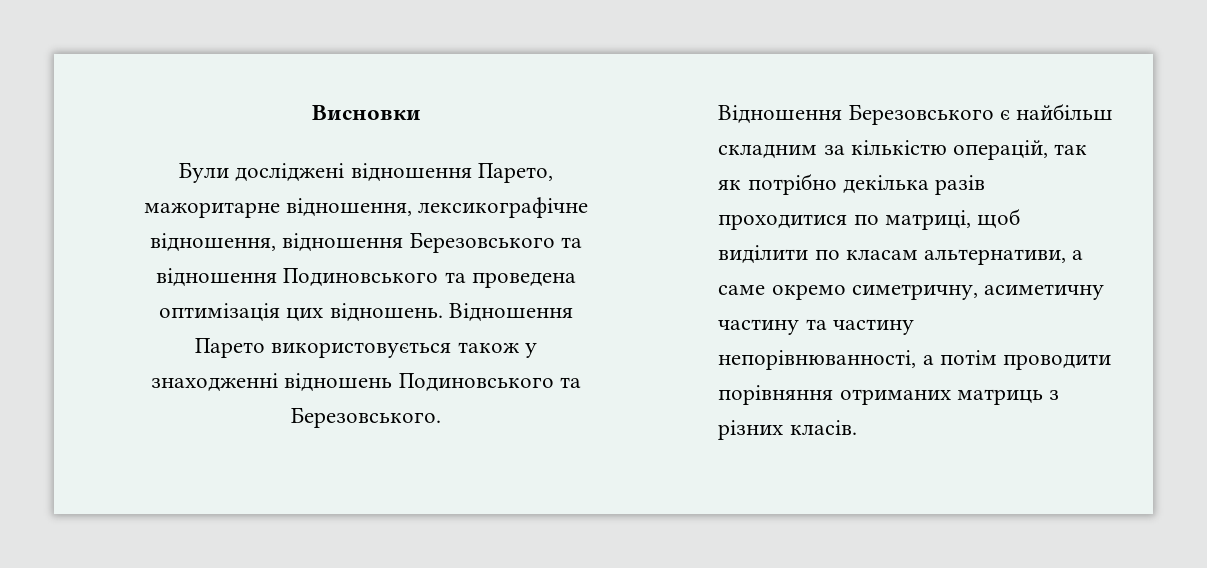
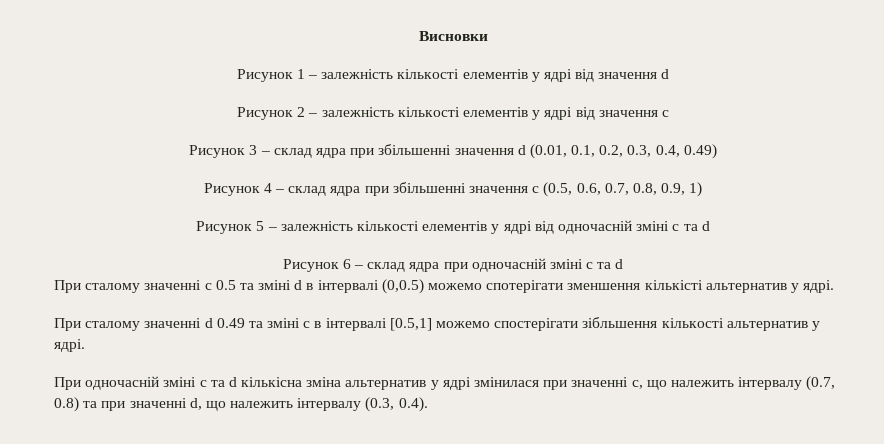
[179,162,553,183] [143,197,589,218] [150,232,582,253] [156,268,576,288] [159,303,573,322] [195,338,537,358] [151,373,581,392] [291,407,441,428] [718,103,1114,125] [718,140,1088,160] [718,173,986,195] [718,208,1021,230] [718,245,1084,265] [718,284,1105,300] [718,319,914,335] [718,350,1112,370] [718,385,1060,405] [718,420,857,440] Були досліджені відношення Парето, мажоритарне відношення, лексикографічне відношення, відношення Березовського та відношення Подиновського та проведена оптимізація цих відношень. Відношення Парето використовується також у знаходженні відношень Подиновського та Березовського. // Відношення Березовського є найбільш складним за кількістю операцій, так як потрібно декілька разів проходитися по матриці, щоб виділити по класам альтернативи, а саме окремо симетричну, асиметичну частину та частину непорівнюванності, а потім проводити порівняння отриманих матриць з різних класів. -> [236,69,670,82] [237,107,669,120] [189,144,717,159] [203,182,703,197] [196,220,710,234] [282,258,624,272] [54,279,835,294] [54,317,820,331] [54,339,85,352] [54,376,836,391] [54,397,428,412] Рисунок 1 – залежність кількості елементів у ядрі від значення d // Рисунок 2 – залежність кількості елементів у ядрі від значення c // Рисунок 3 – склад ядра при збільшенні значення d (0.01, 0.1, 0.2, 0.3, 0.4, 0.49) // Рисунок 4 – склад ядра при збільшенні значення c (0.5, 0.6, 0.7, 0.8, 0.9, 1) // Рисунок 5 – залежність кількості елементів у ядрі від одночасній зміні c та d // Рисунок 6 – склад ядра при одночасній зміні c та d // При сталому значенні с 0.5 та зміні d в інтервалі (0,0.5) можемо спотерігати зменшення кількісті альтернатив у ядрі. // При сталому значенні d 0.49 та зміні c в інтервалі [0.5,1] можемо спостерігати зібльшення кількості альтернатив у ядрі. // При одночасній зміні c та d кількісна зміна альтернатив у ядрі змінилася при значенні c, що належить інтервалу (0.7, 0.8) та при значенні d, що належить інтервалу (0.3, 0.4).

